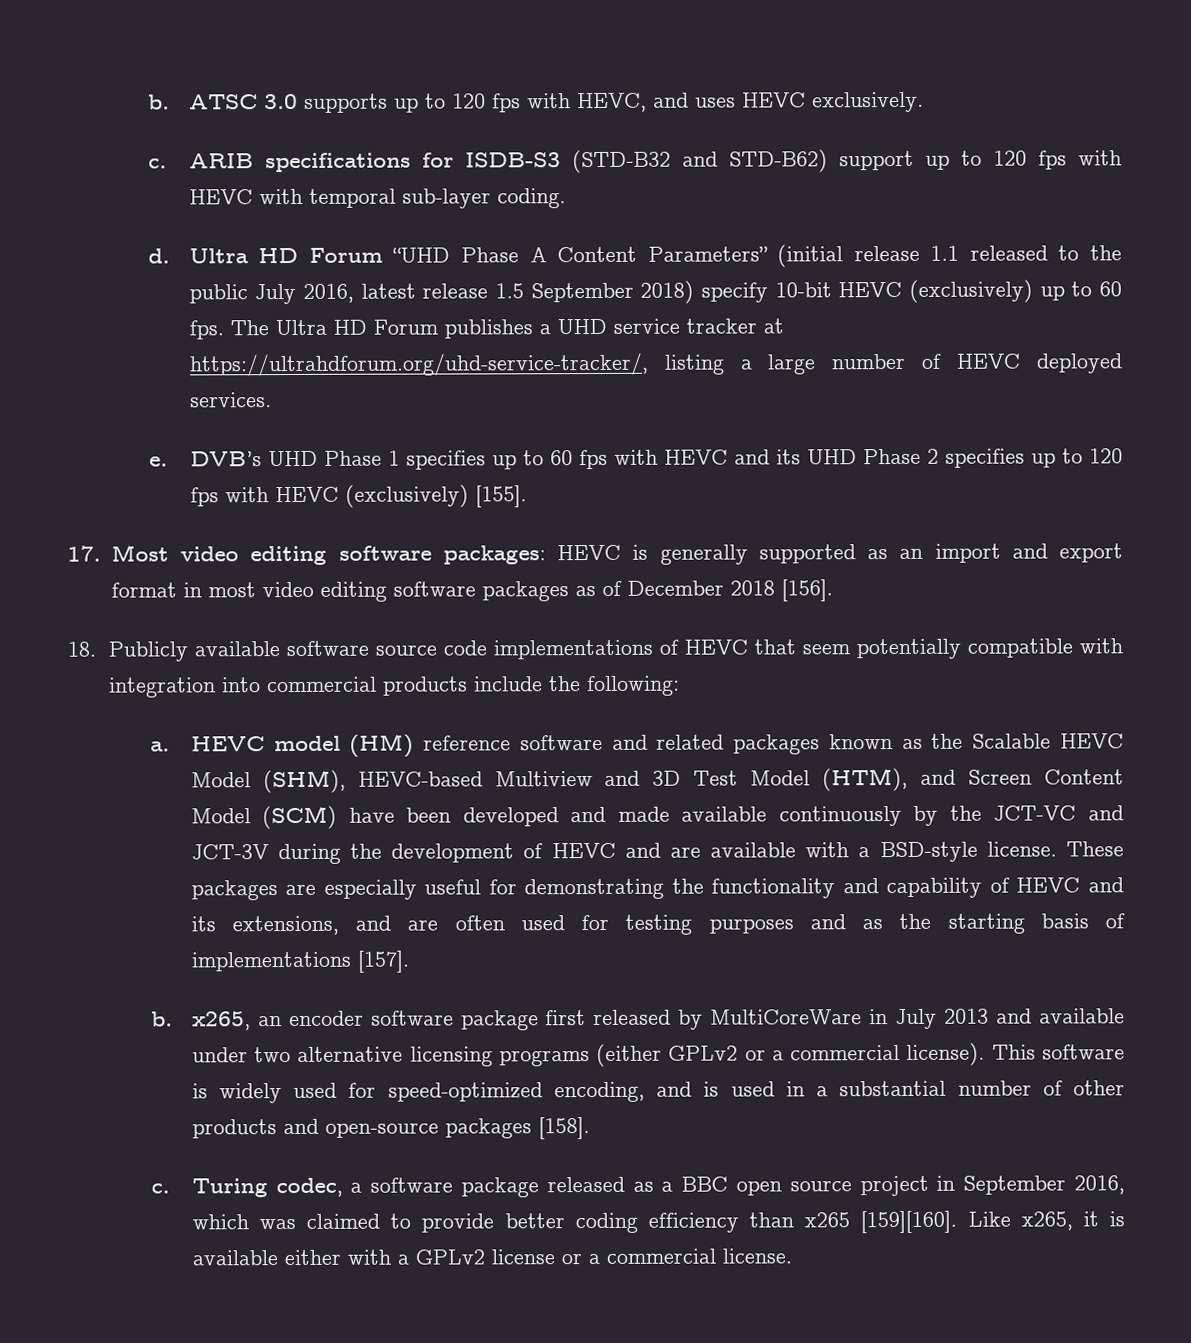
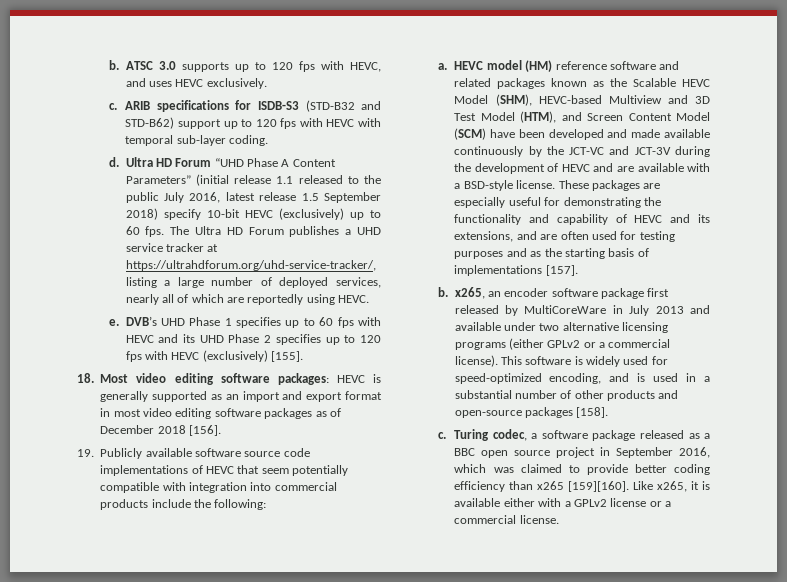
[956,353,1124,374] [189,392,272,408] HEVC deployed services. -> [279,277,381,288] [125,294,370,305] deployed services, nearly all of which are reportedly using HEVC.
[67,545,101,562] 17. -> [77,373,94,383] 18.
[67,641,96,657] 18. -> [77,449,94,457] 19.

